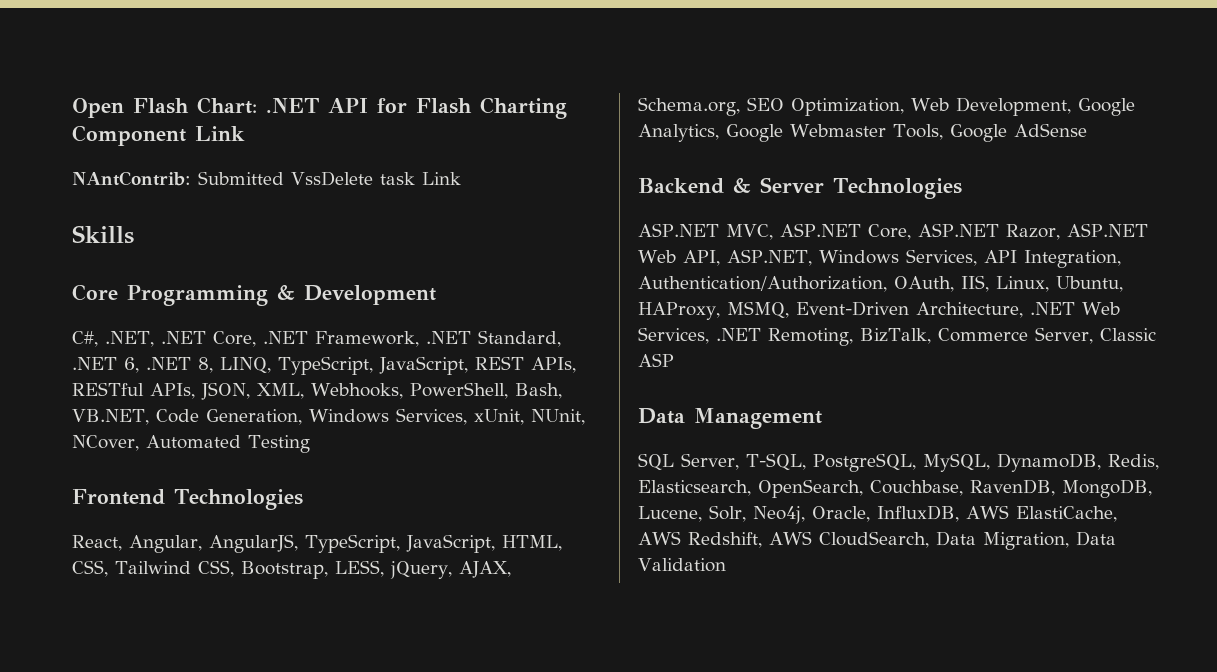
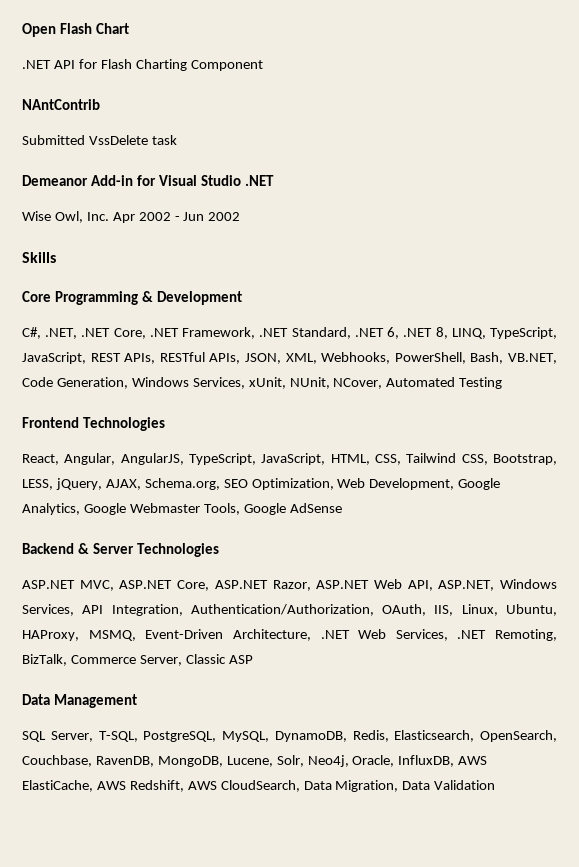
[197,97,257,114] Chart: -> [96,23,130,34] Chart //
[195,126,245,141] [72,171,191,186] Link // NAntContrib: -> [22,99,100,110] // NAntContrib //
[421,172,461,185] Link -> [22,175,275,186] [22,211,241,223] // Demeanor Add-in for Visual Studio .NET // Wise Owl, Inc. Apr 2002 - Jun 2002

